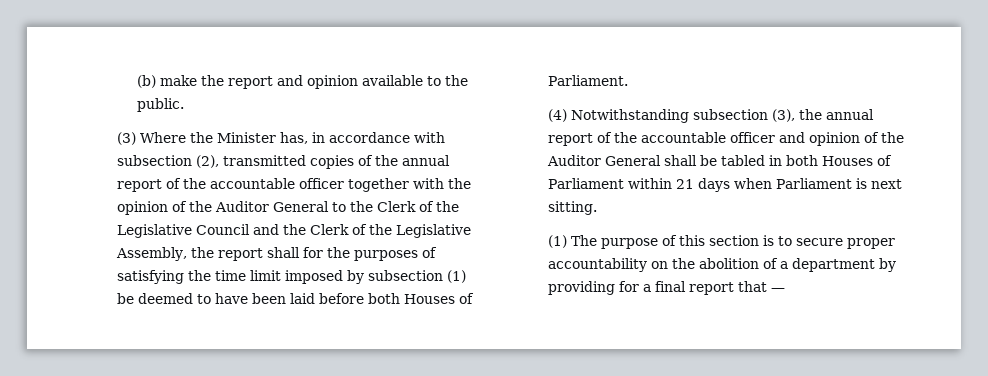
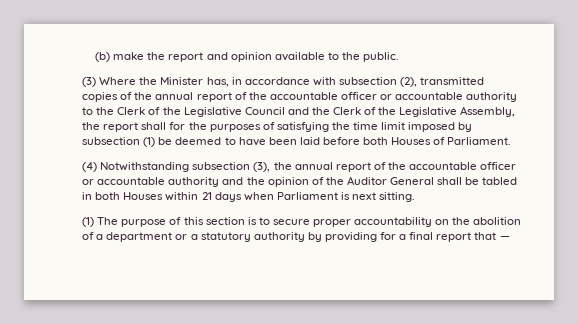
[347,178,471,192] [116,201,329,215] together with the opinion of the Auditor General -> [380,92,518,102] or accountable authority
[778,132,805,143] and -> [82,177,265,187] or accountable authority and the
[876,155,892,166] [547,178,624,189] of Parliament -> (164, 196) none
(875, 265) none -> [175,232,305,242] or a statutory authority

